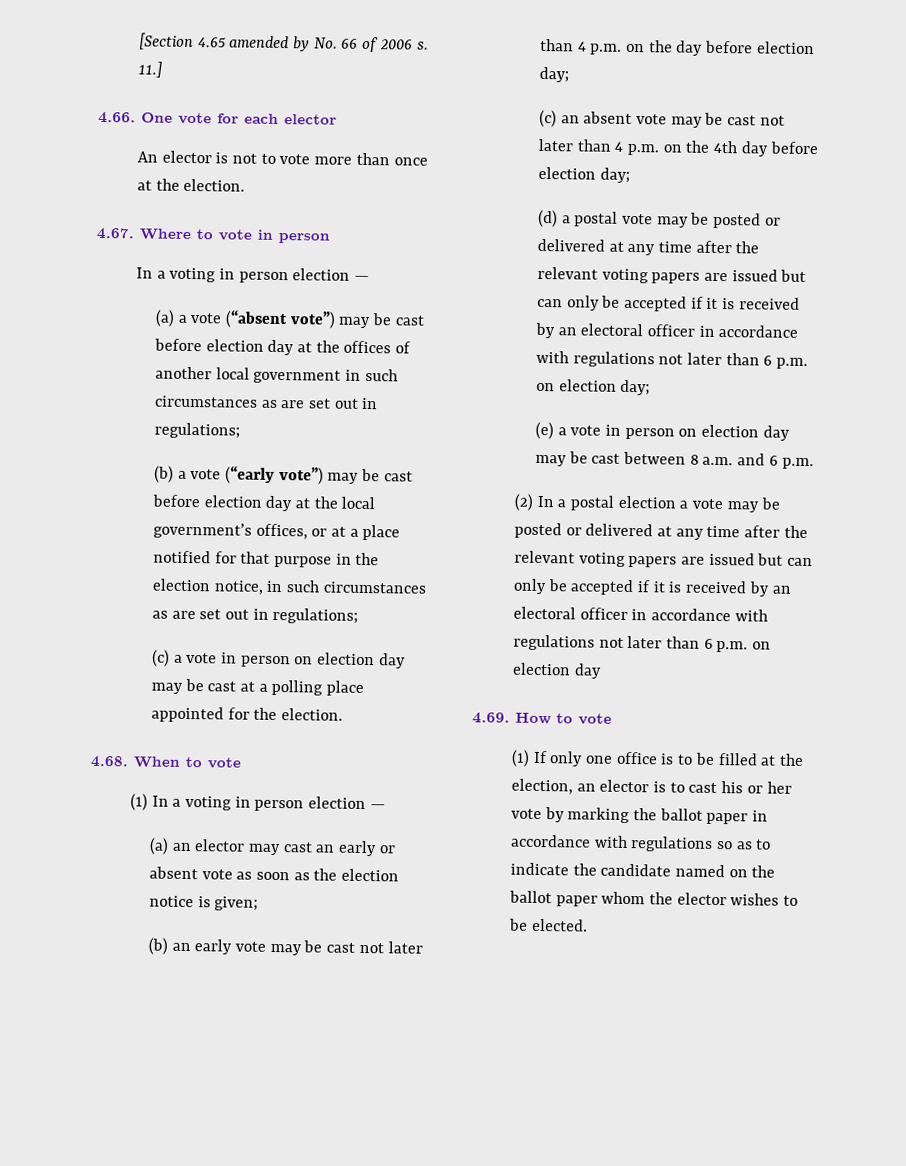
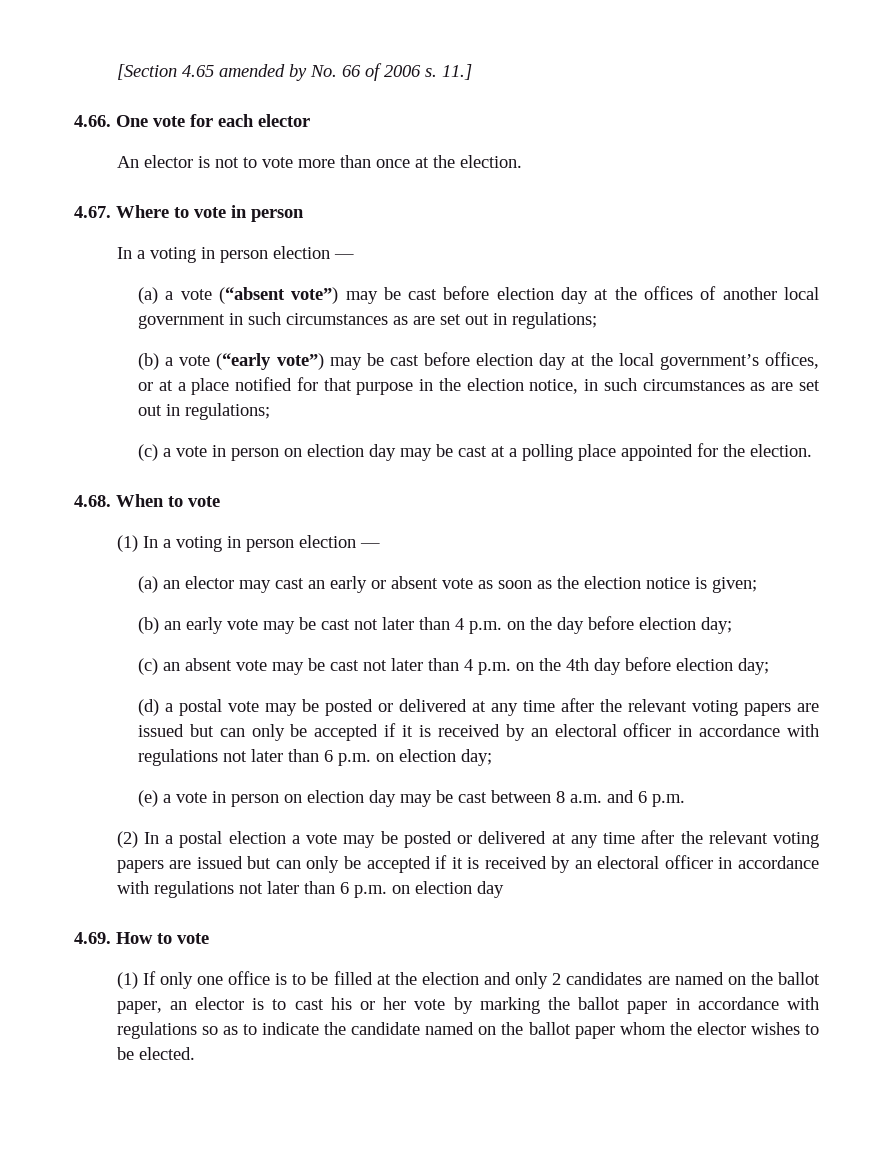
[510,778,573,795] election, -> [421,972,821,989] [116,1001,162,1014] election and only 2 candidates are named on the ballot paper,

